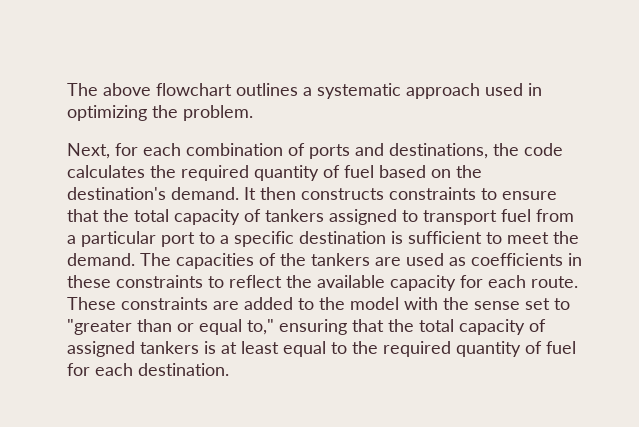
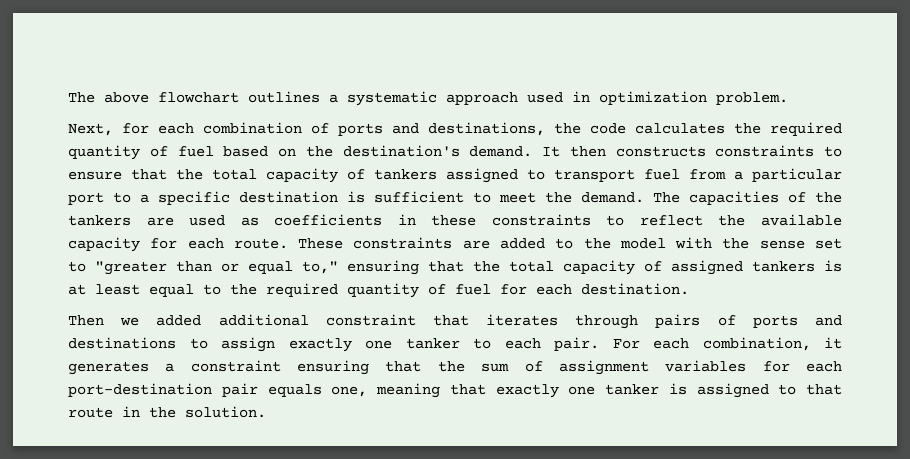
[67,105,178,121] optimizing the -> [599,91,707,105] optimization
(229, 369) none -> [68,314,842,329] [68,337,842,352] [68,360,843,375] [68,383,842,398] [68,406,266,418] // Then we added additional constraint that iterates through pairs of ports and destinations to assign exactly one tanker to each pair. For each combination, it generates a constraint ensuring that the sum of assignment variables for each port-destination pair equals one, meaning that exactly one tanker is assigned to that route in the solution.

